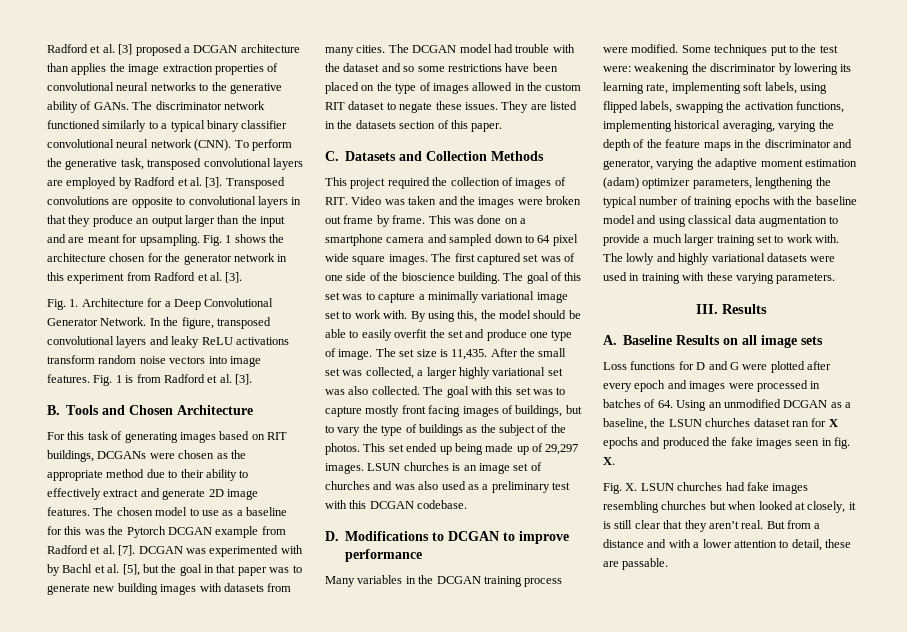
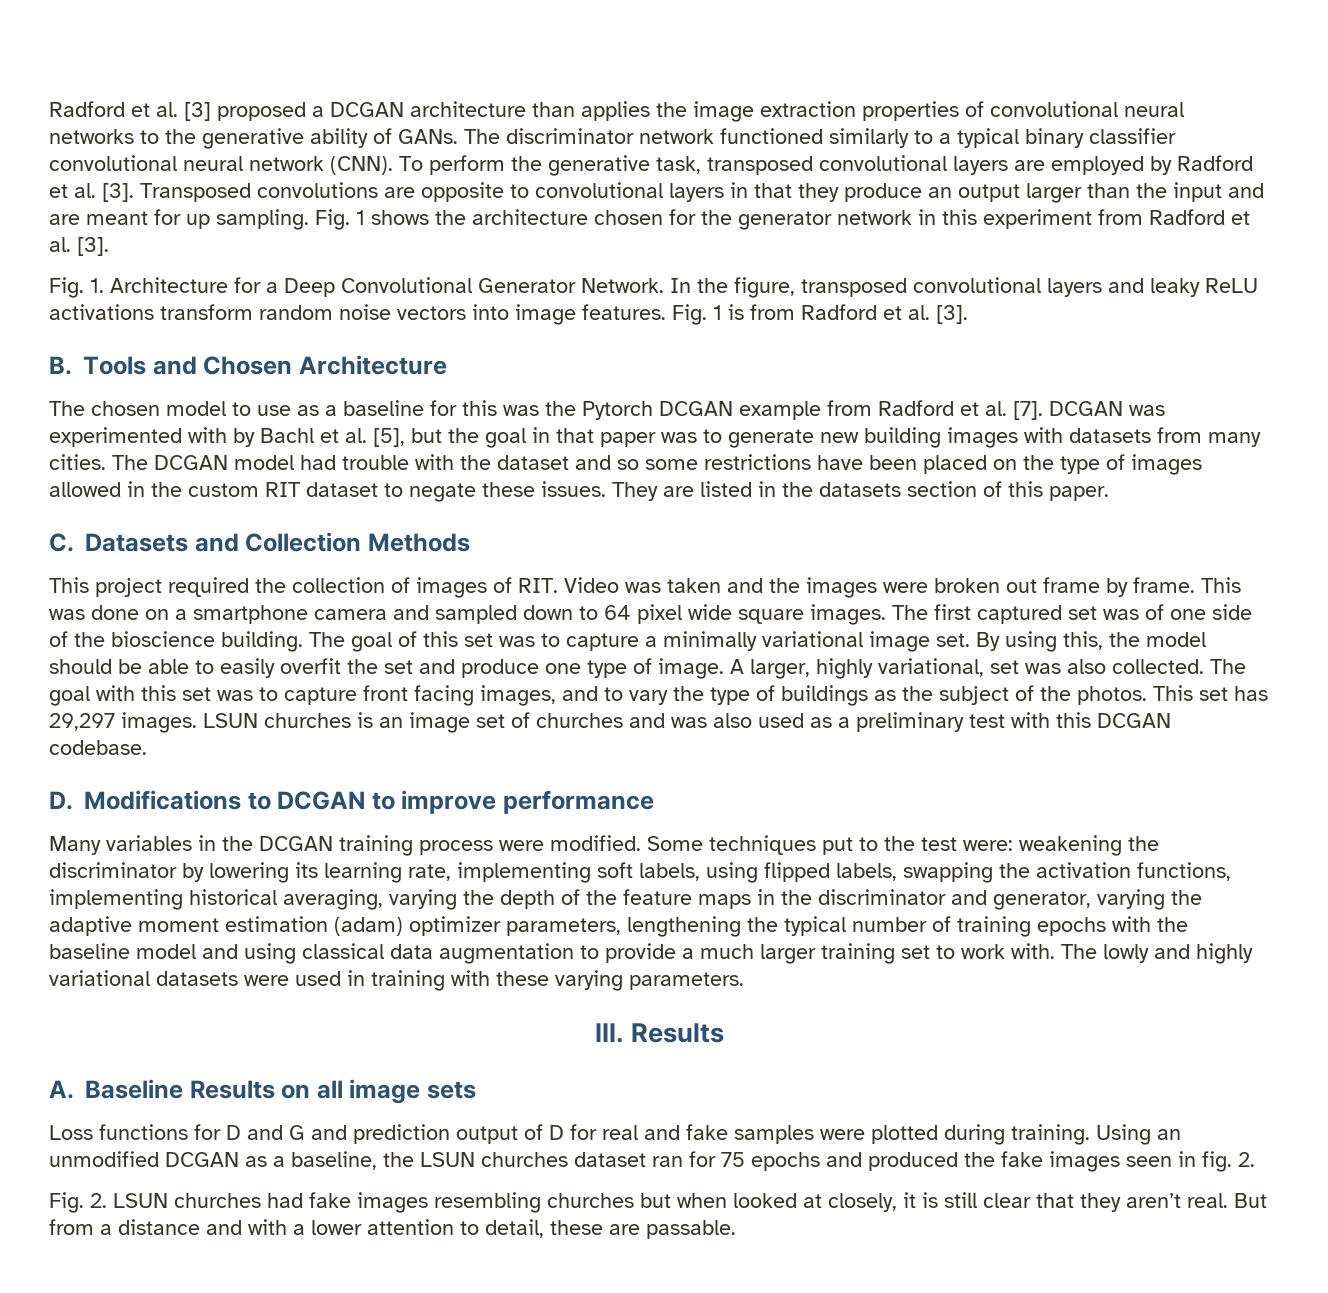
[139,234,200,246] upsampling. -> [186,209,309,230] up sampling.
[47,431,287,443] [47,450,246,462] [47,469,249,481] [47,488,258,500] [47,507,90,516] For this task of generating images based on RIT buildings, DCGANs were chosen as the appropriate method due to their ability to effectively extract and generate 2D image features. -> (447, 365) none
[325,310,408,319] set to work with. -> [936,633,970,647] set.
[375,348,567,360] [325,367,546,379] The set size is 11,435. After the small set was collected, a larger highly variational -> [730,658,984,679] A larger, highly variational,
[365,405,400,417] mostly -> (357, 696) none
[462,405,582,417] images of buildings, but -> [480,685,598,706] images, and
[406,443,543,455] ended up being made up of -> [1234,686,1268,701] has
[742,361,831,373] [603,380,821,392] [603,399,673,408] were plotted after every epoch and images were processed in batches of 64. -> [311,1124,1090,1145] and prediction output of D for real and fake samples were plotted during training.
[828,419,838,427] X -> [721,1152,745,1167] 75
[603,457,615,465] [603,483,638,494] X. // Fig. X. -> [1238,1152,1255,1167] [49,1192,107,1213] 2. // Fig. 2.

